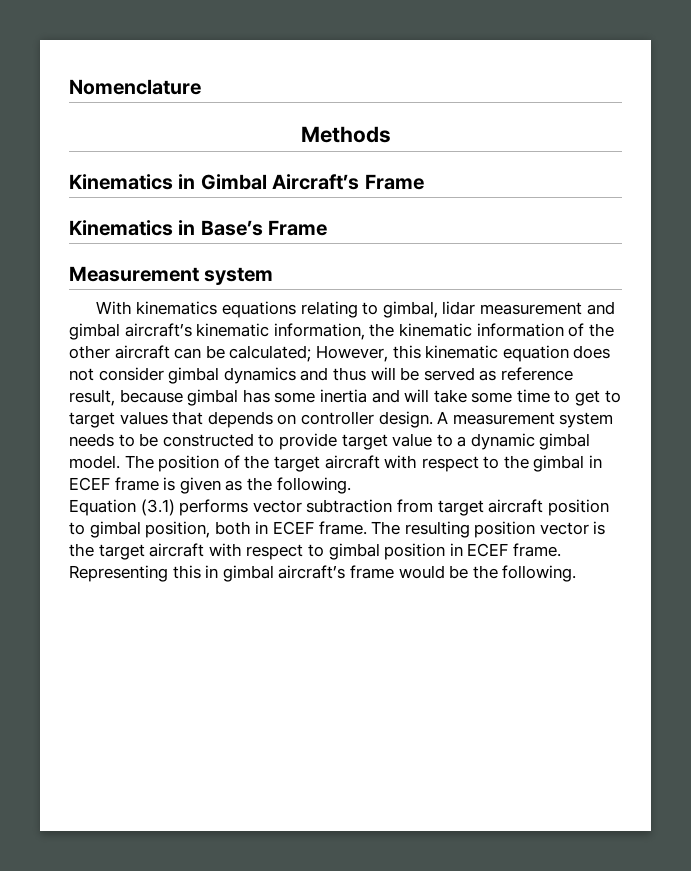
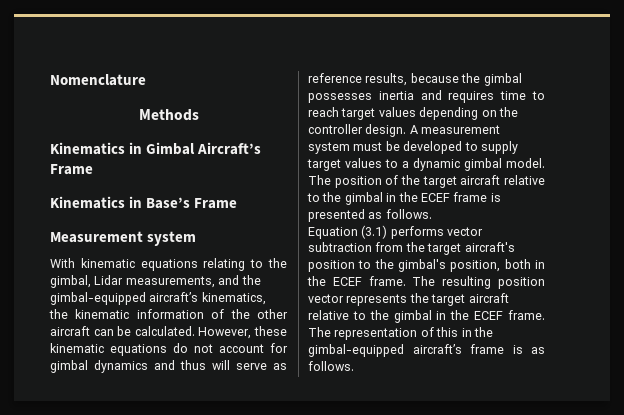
[136,301,218,315] kinematics -> [80,258,135,268] kinematic
[382,301,615,318] [69,323,365,340] gimbal, lidar measurement and gimbal aircraft’s kinematic information, -> [268,258,287,268] [50,275,261,288] [50,292,266,305] the gimbal, Lidar measurements, and the gimbal-equipped aircraft’s kinematics,
[229,345,611,362] [69,367,164,381] calculated; However, this kinematic equation does not consider -> [134,326,287,339] [50,343,288,356] calculated. However, these kinematic equations do not account for
[400,367,573,381] [69,389,621,406] [69,411,297,428] be served as reference result, because gimbal has some inertia and will take some time to get to target values that depends on -> [236,363,287,370] [308,73,522,86] [308,90,545,103] [308,107,518,120] serve as reference results, because the gimbal possesses inertia and requires time to reach target values depending on the
[69,433,433,450] needs to be constructed to provide target value -> [353,141,518,154] [307,158,382,171] must be developed to supply target values
[384,455,603,472] with respect to the gimbal in -> [504,175,545,185] [307,192,418,205] relative to the gimbal in the
[179,477,351,494] given as the following. -> [308,209,432,222] presented as follows.
[437,499,609,516] [69,521,141,538] target aircraft position to gimbal -> [405,242,515,255] [308,259,446,272] the target aircraft's position to the gimbal's
(269, 527) none -> [307,276,326,286] the
[593,521,606,535] [69,543,561,560] [69,565,577,582] is the target aircraft with respect to gimbal position in ECEF frame. Representing this in gimbal aircraft’s frame would be the following. -> [346,293,509,306] [308,310,545,323] [308,327,493,340] [308,344,545,357] [308,361,354,371] represents the target aircraft relative to the gimbal in the ECEF frame. The representation of this in the gimbal-equipped aircraft’s frame is as follows.

